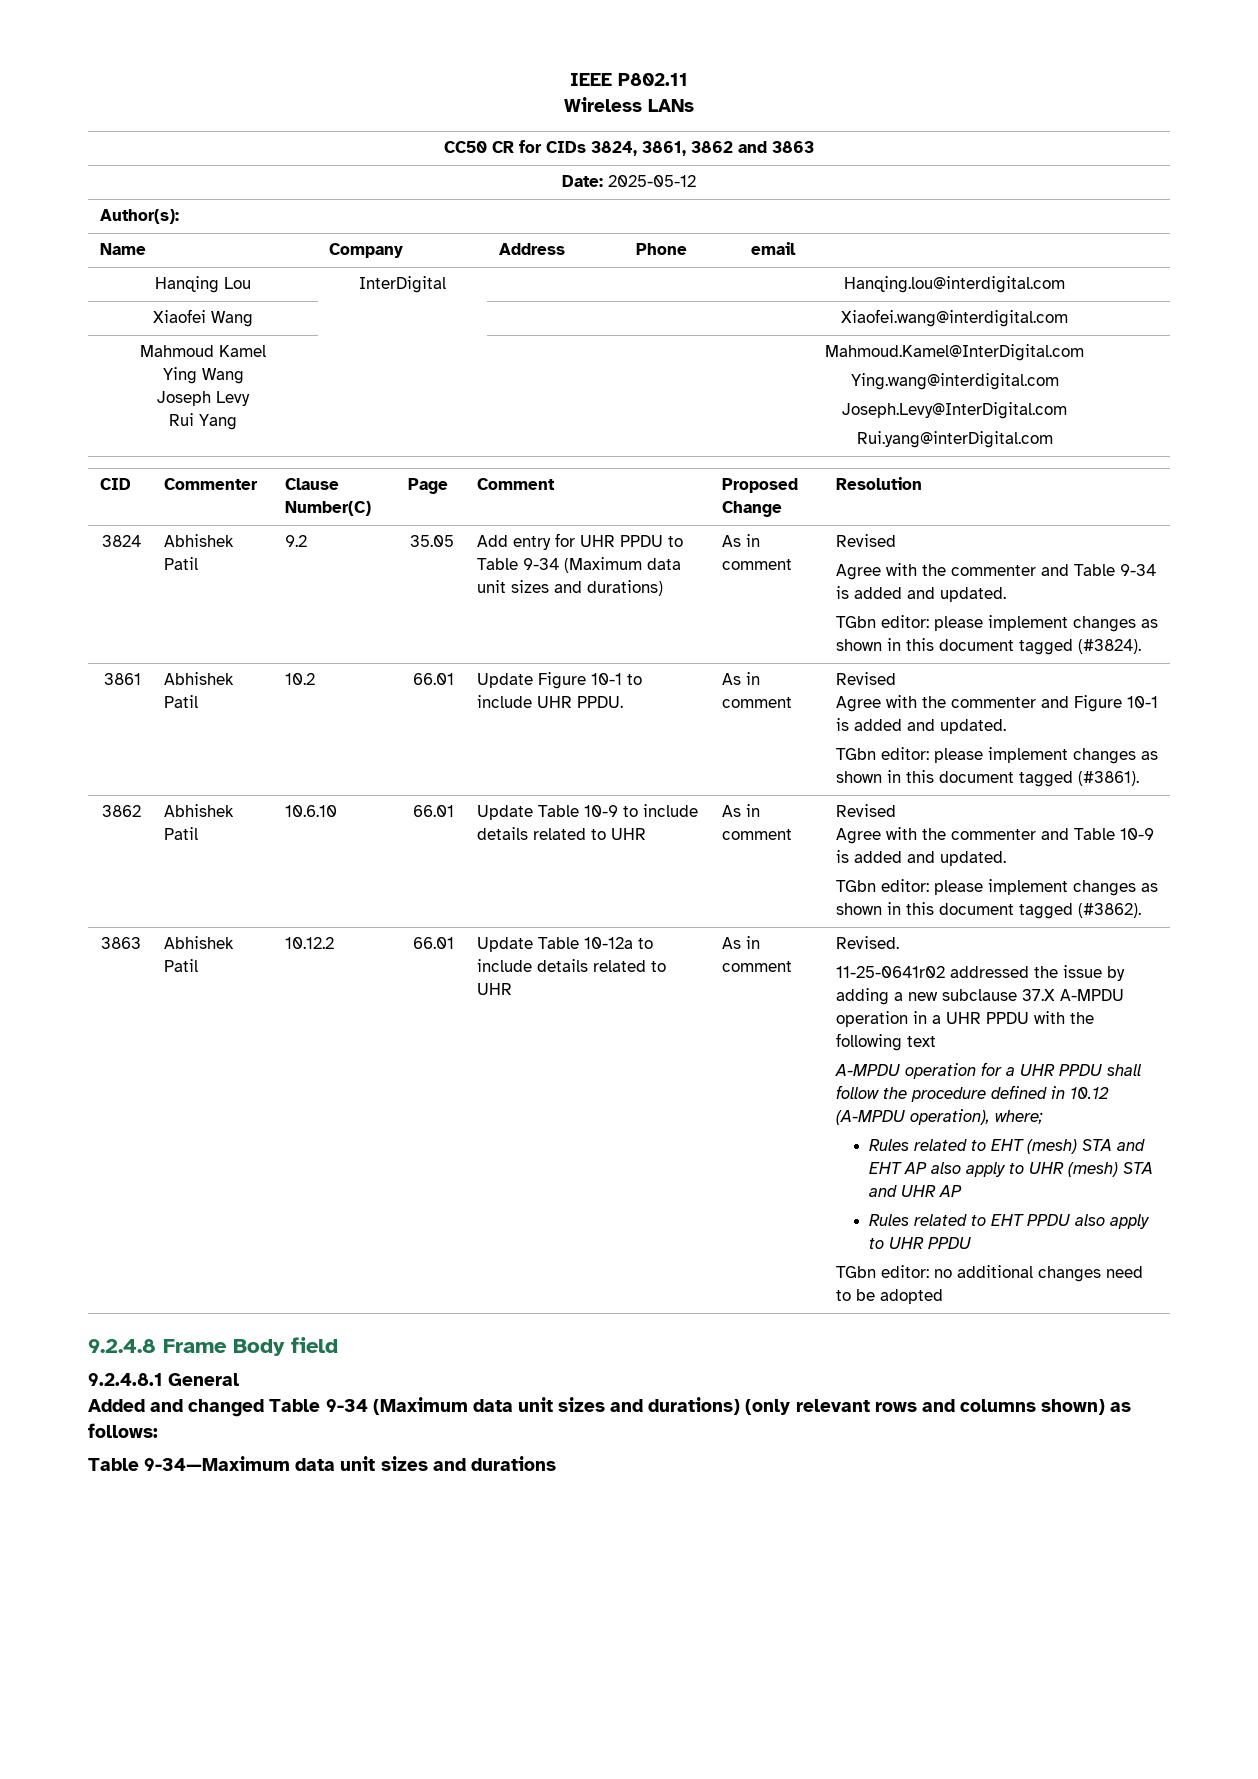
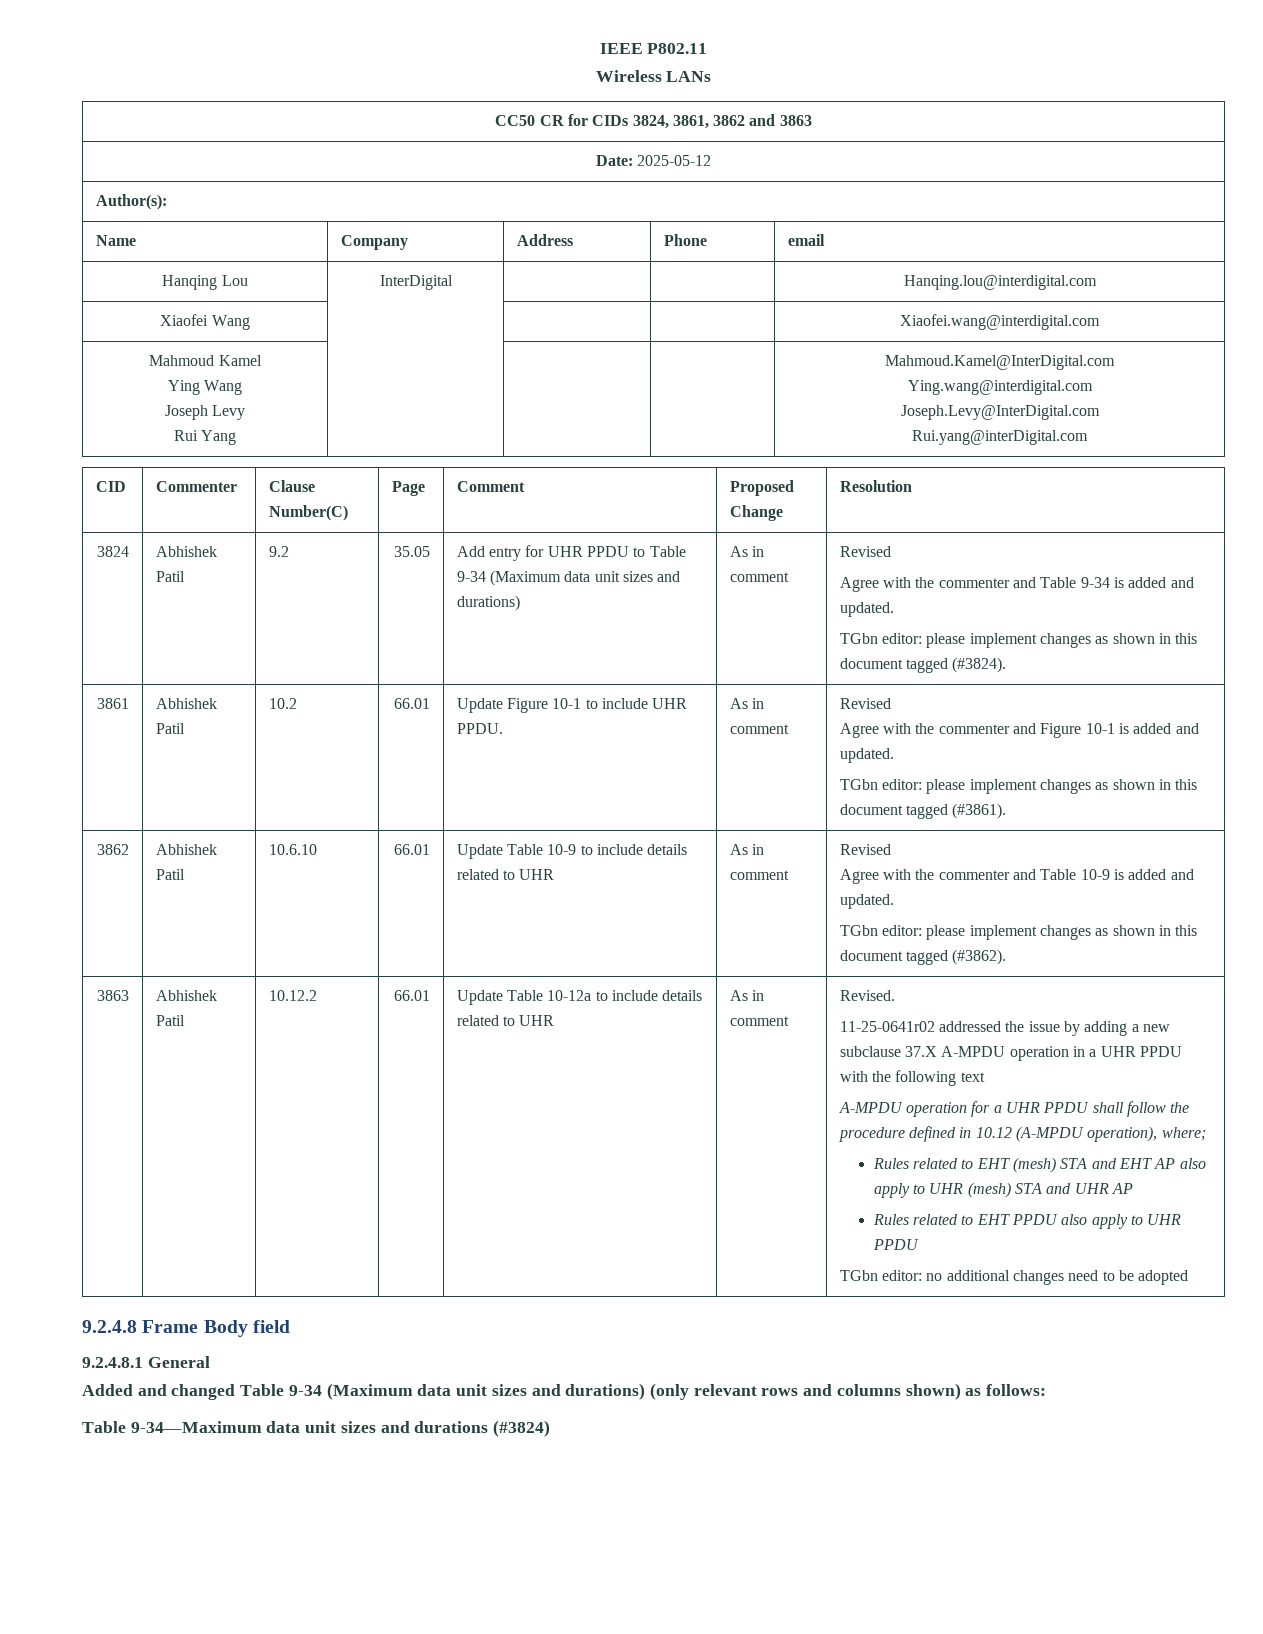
(556, 1463) none -> [493,1420,551,1437] (#3824)

